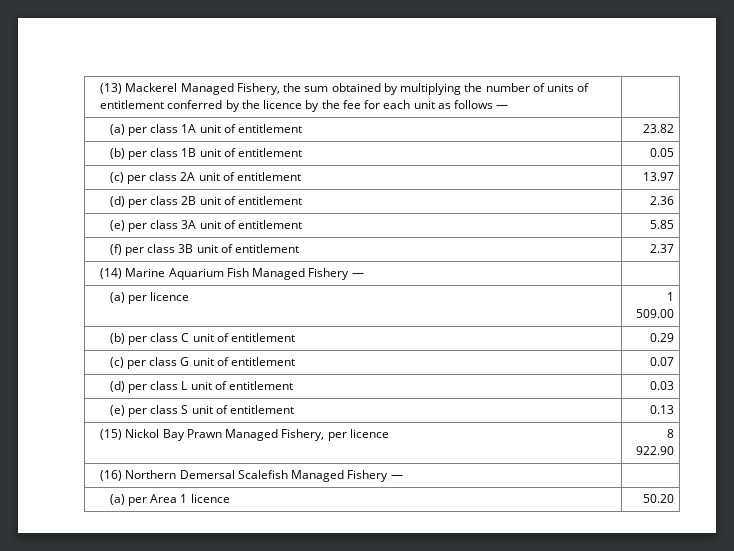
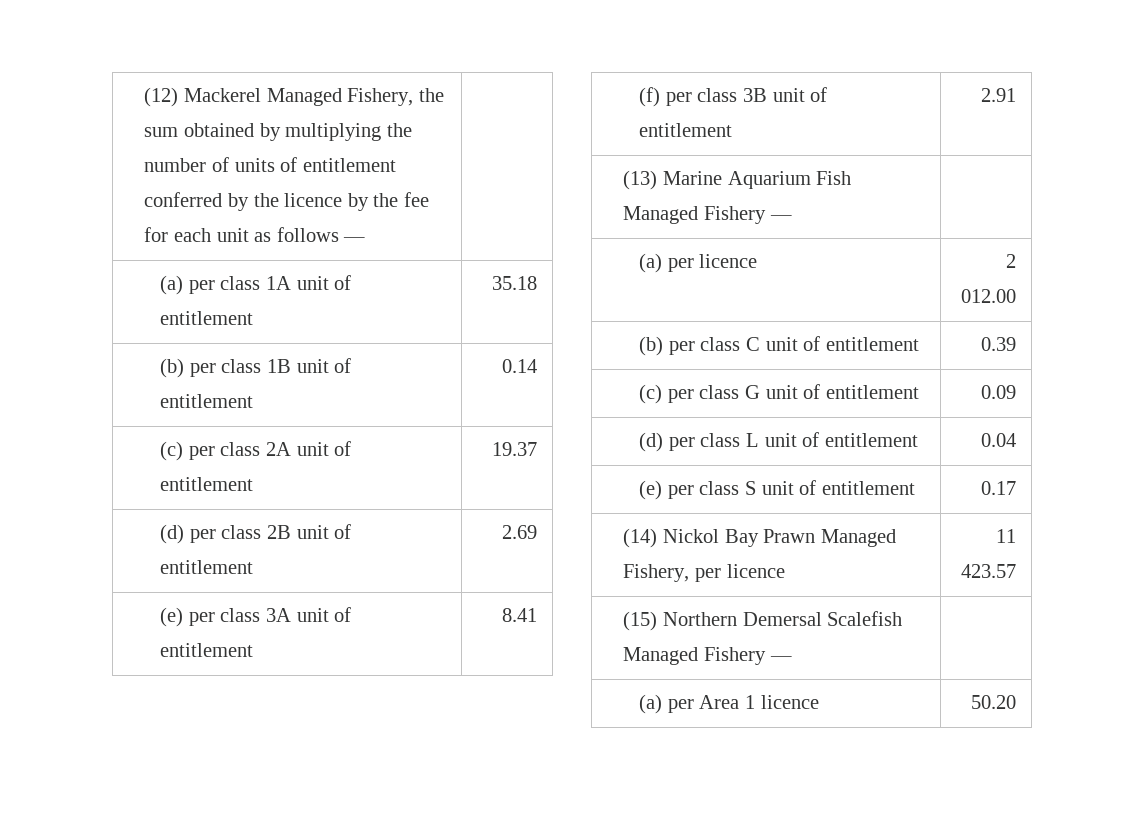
[100,83,123,94] (13) -> [144,87,179,107] (12)
[642,124,674,133] 23.82 -> [491,276,537,290] 35.18
[649,148,674,157] 0.05 -> [501,359,537,373] 0.14
[642,172,674,181] 13.97 -> [491,442,537,456] 19.37
[649,196,674,205] 2.36 -> [501,525,537,539] 2.69
[649,220,674,229] 5.85 -> [501,608,537,622] 8.41
[649,244,674,253] [100,268,123,279] 2.37 // (14) -> [980,88,1016,102] [623,170,658,190] 2.91 // (13)
[666,292,674,301] [635,309,674,318] 1 509.00 -> [1005,254,1016,268] [960,289,1016,303] 2 012.00
[649,333,674,342] 0.29 -> [980,337,1016,351] 0.39
[649,357,674,366] 0.07 -> [980,385,1016,399] 0.09
[649,381,674,390] 0.03 -> [980,433,1016,447] 0.04
[649,405,674,414] [100,429,123,440] 0.13 // (15) -> [980,481,1016,495] [623,528,658,548] 0.17 // (14)
[666,429,674,438] [635,446,674,455] [100,470,123,481] 8 922.90 // (16) -> [995,529,1016,543] [960,564,1016,578] [623,611,658,631] 11 423.57 // (15)

